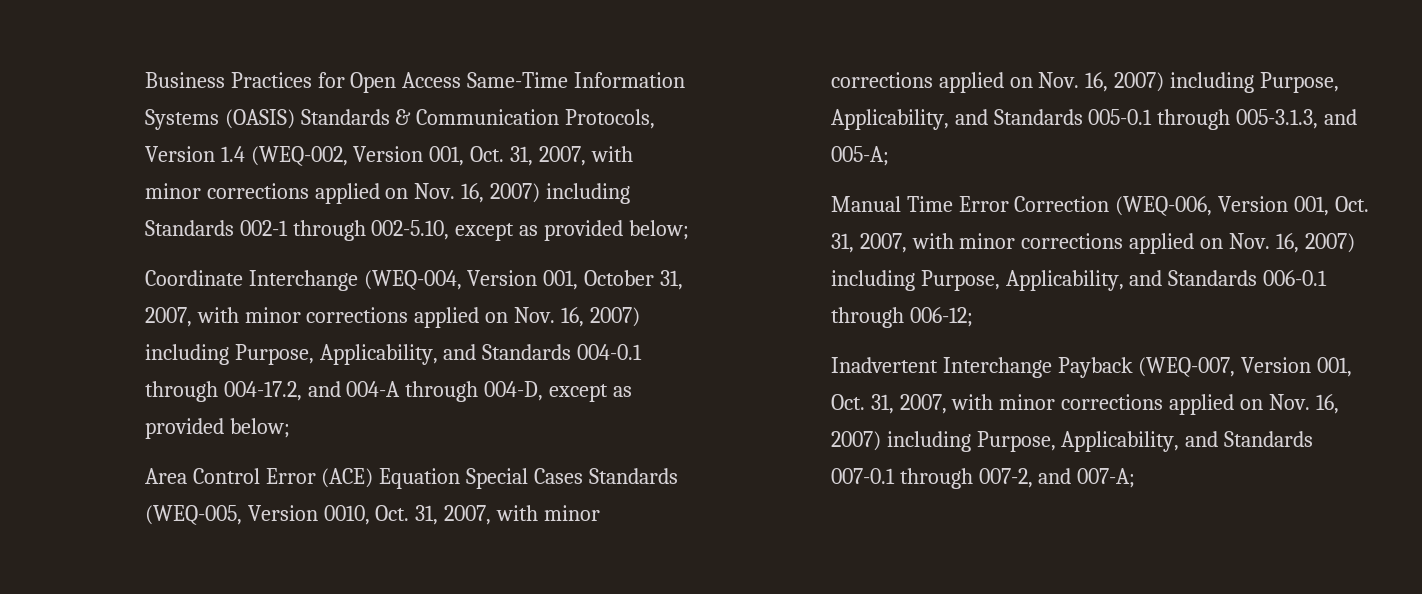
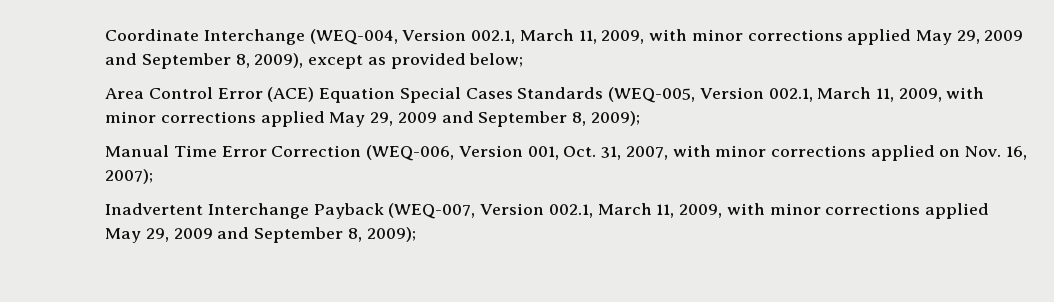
[144,72,686,93] [144,109,656,130] [144,146,634,166] [144,183,631,204] [144,220,690,241] [144,270,684,291] [144,307,641,328] [144,344,643,365] [144,381,544,402] Business Practices for Open Access Same-Time Information Systems (OASIS) Standards & Communication Protocols, Version 1.4 (WEQ-002, Version 001, Oct. 31, 2007, with minor corrections applied on Nov. 16, 2007) including Standards 002-1 through 002-5.10, except as provided below; // Coordinate Interchange (WEQ-004, Version 001, October 31, 2007, with minor corrections applied on Nov. 16, 2007) including Purpose, Applicability, and Standards 004-0.1 through 004-17.2, and 004-A through 004-D, -> [105,29,1024,45] [105,53,304,69] Coordinate Interchange (WEQ-004, Version 002.1, March 11, 2009, with minor corrections applied May 29, 2009 and September 8, 2009),
[323,505,601,525] [830,72,1340,93] [830,109,1358,130] [830,146,889,166] 0010, Oct. 31, 2007, with minor corrections applied on Nov. 16, 2007) including Purpose, Applicability, and Standards 005-0.1 through 005-3.1.3, and 005-A; -> [768,87,985,102] [105,111,640,127] 002.1, March 11, 2009, with minor corrections applied May 29, 2009 and September 8, 2009);
[1305,233,1356,253] [830,270,1328,291] [830,307,973,328] 2007) including Purpose, Applicability, and Standards 006-0.1 through 006-12; -> [105,169,154,184] 2007);
[1317,357,1353,377] [830,394,1340,415] [830,431,1314,452] [830,468,1136,489] 001, Oct. 31, 2007, with minor corrections applied on Nov. 16, 2007) including Purpose, Applicability, and Standards 007-0.1 through 007-2, and 007-A; -> [548,203,989,219] [105,227,416,243] 002.1, March 11, 2009, with minor corrections applied May 29, 2009 and September 8, 2009);

